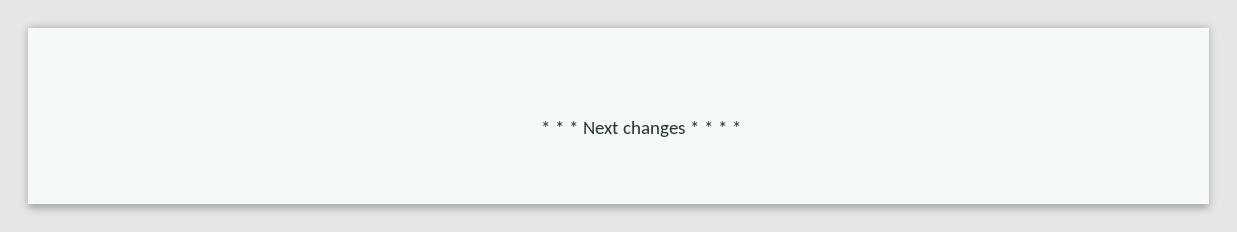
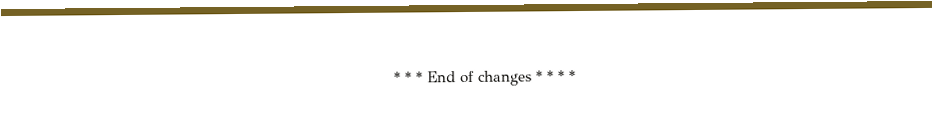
[541,121,620,134] * * * Next -> [393,70,475,84] * * * End of

